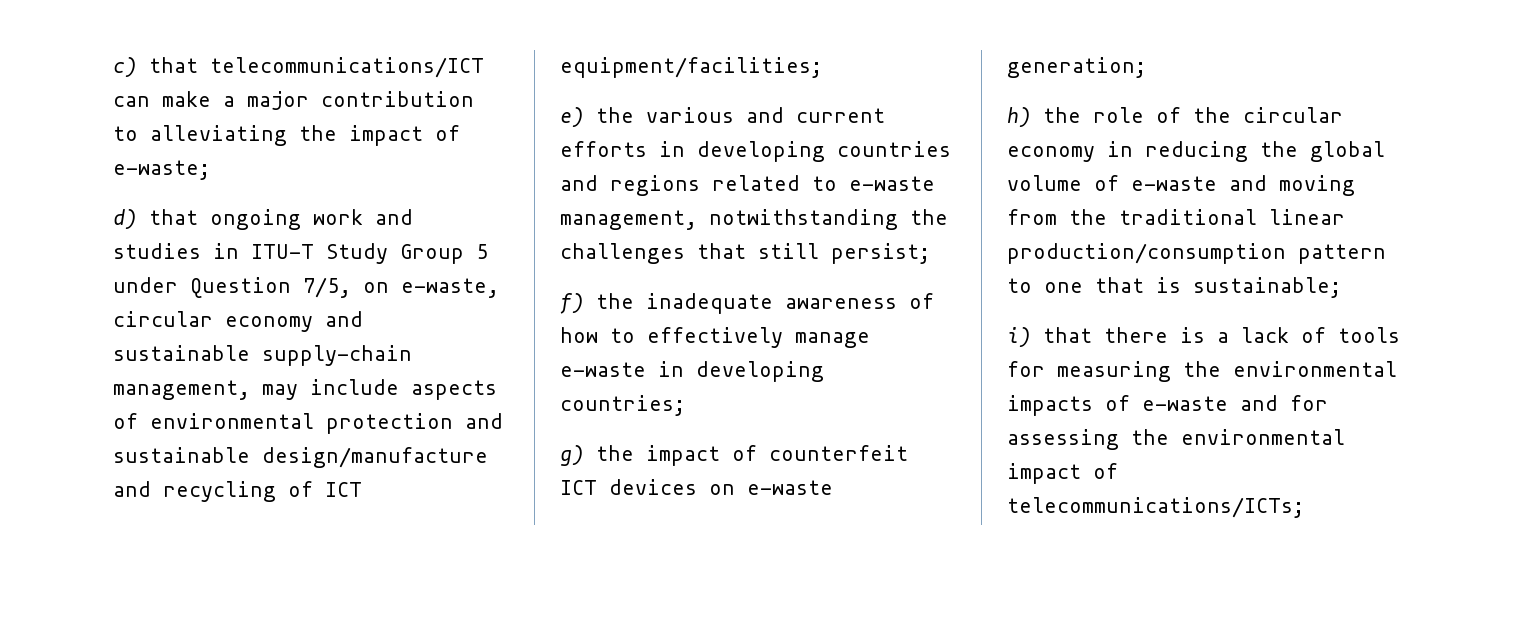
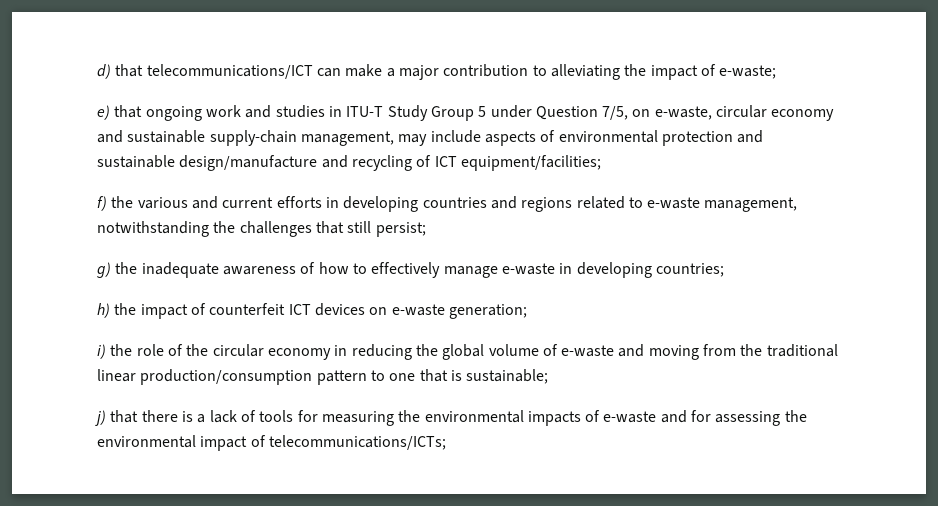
[113,57,137,77] c) -> [97,64,111,79] d)
[113,209,137,229] d) -> [97,105,110,120] e)
[560,107,584,127] e) -> [97,196,107,211] f)
[560,293,584,314] f) -> [97,262,111,278] g)
[560,445,584,466] g) -> [97,303,110,318] h)
[1007,107,1031,127] h) -> [97,344,106,359] i)
[1007,327,1031,347] i) -> [95,410,106,426] j)

